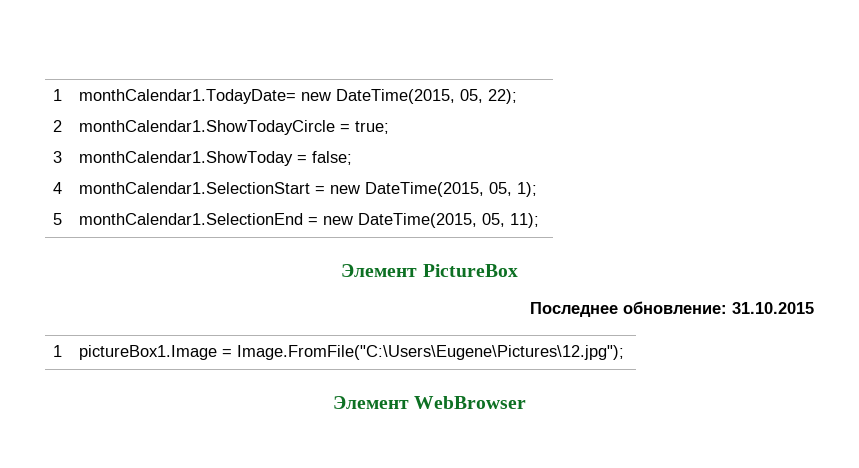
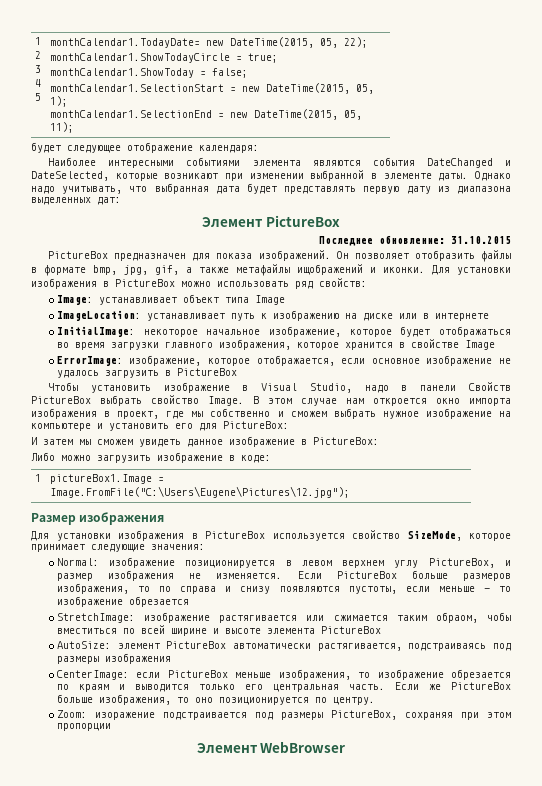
(540, 220) none -> [31,142,259,153] [48,157,511,168] [31,170,512,181] [31,183,511,194] [31,197,121,205] // будет следующее отображение календаря: // Наиболее интересными событиями элемента являются события DateChanged и DateSelected, которые возникают при изменении выбранной в элементе даты. Однако надо учитывать, что выбранная дата будет представлять первую дату из диапазона выделенных дат:
[53,345,63,357] [79,345,625,360] // 1 | pictureBox1.Image = Image.FromFile("C:\Users\Eugene\Pictures\12.jpg"); -> [48,250,512,262] [31,264,511,276] [31,278,367,289] [56,294,285,305] [56,310,489,321] [56,326,511,337] [56,339,495,350] [56,355,511,366] [56,368,237,378] [48,382,512,393] [31,395,511,406] [31,408,511,419] [31,421,289,431] [31,436,379,447] [31,452,271,463] [35,474,42,482] [50,474,165,484] [50,486,351,498] [31,512,165,525] [31,530,511,541] [31,544,205,552] [56,557,512,568] [56,570,511,581] [56,583,511,594] [56,596,189,607] [56,612,511,623] [56,625,381,636] [56,641,511,651] [56,653,171,664] [56,669,512,680] [56,682,512,692] [56,694,375,705] [56,710,512,720] [56,723,111,731] // PictureBox предназначен для показа изображений. Он позволяет отобразить файлы в формате bmp, jpg, gif, а также метафайлы ищображений и иконки. Для установки изображения в PictureBox можно использовать ряд свойств: // Image: устанавливает объект типа Image // ImageLocation: устанавливает путь к изображению на диске или в интернете // InitialImage: некоторое начальное изображение, которое будет отображаться во время загрузки главного изображения, которое хранится в свойстве Image // ErrorImage: изображение, которое отображается, если основное изображение не удалось загрузить в PictureBox // Чтобы установить изображение в Visual Studio, надо в панели Свойств PictureBox выбрать свойство Image. В этом случае нам откроется окно импорта изображения в проект, где мы собственно и сможем выбрать нужное изображение на компьютере и установить его для PictureBox: // И затем мы сможем увидеть данное изображение в PictureBox: // Либо можно загрузить изображение в коде: // 1 | pictureBox1.Image = Image.FromFile("C:\Users\Eugene\Pictures\12.jpg"); // Размер изображения // Для установки изображения в PictureBox используется свойство SizeMode, которое принимает следующие значения: // Normal: изображение позиционируется в левом верхнем углу PictureBox, и размер изображения не изменяется. Если PictureBox больше размеров изображения, то по справа и снизу появляются пустоты, если меньше - то изображение обрезается // StretchImage: изображение растягивается или сжимается таким обраом, чобы вместиться по всей ширине и высоте элемента PictureBox // AutoSize: элемент PictureBox автоматически растягивается, подстраиваясь под размеры изображения // CenterImage: если PictureBox меньше изображения, то изображение обрезается по краям и выводится только его центральная часть. Если же PictureBox больше изображения, то оно позиционируется по центру. // Zoom: изоражение подстраивается под размеры PictureBox, сохраняя при этом пропорции

